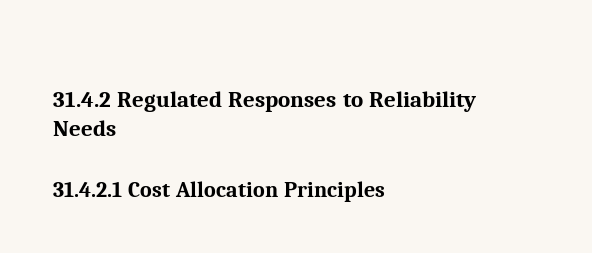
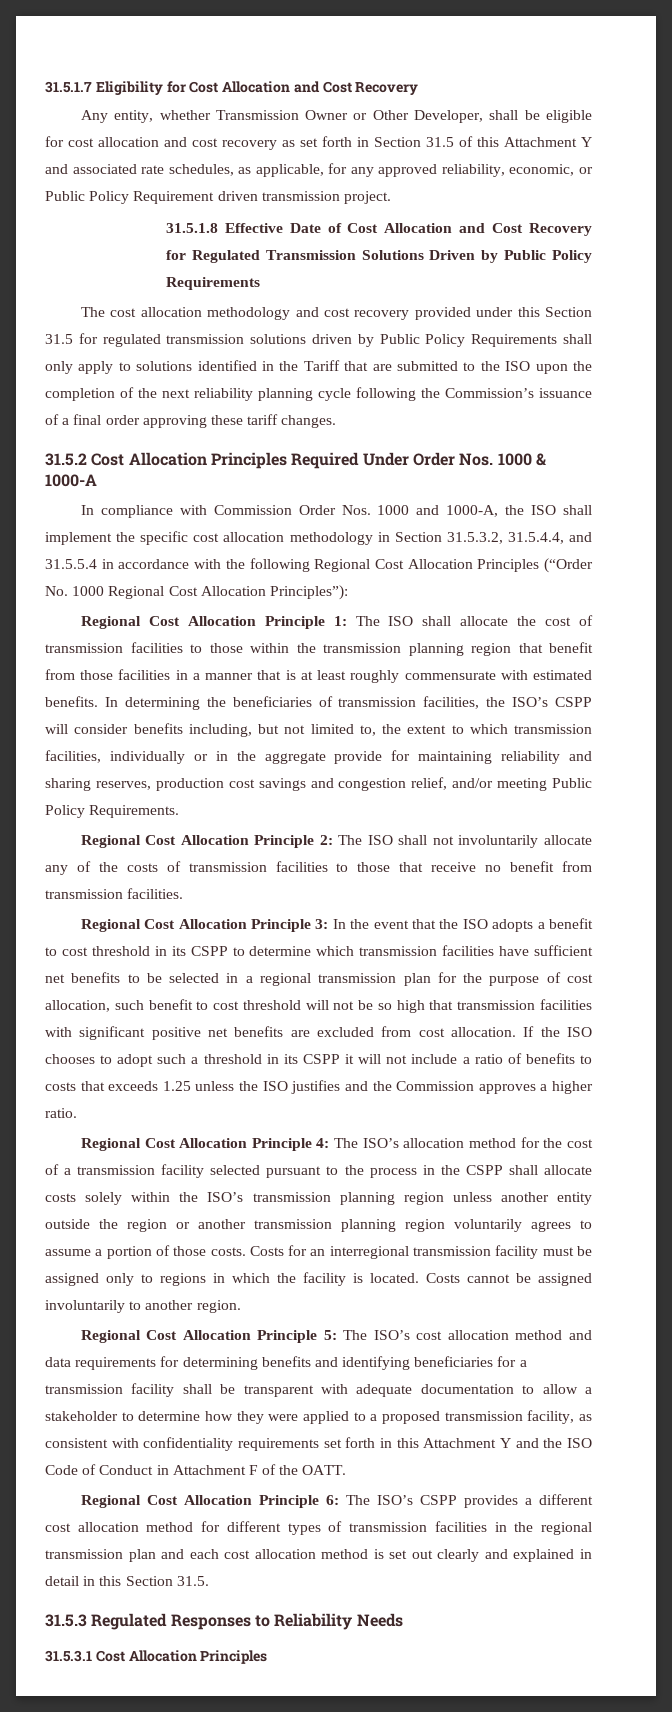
[53,91,111,107] 31.4.2 -> [45,81,419,95] [80,110,592,123] [45,136,592,150] [45,163,593,177] [45,191,391,204] [165,223,592,236] [165,250,592,263] [165,277,260,290] [80,307,593,320] [45,333,592,347] [45,360,592,374] [45,387,592,401] [45,414,337,428] [45,452,547,469] [45,474,97,487] [80,505,592,518] [45,531,593,545] [45,558,593,573] [45,585,348,600] [80,615,593,629] [45,642,593,656] [45,669,592,683] [45,696,592,710] [45,723,592,737] [45,750,592,764] [45,777,592,791] [45,805,180,818] [80,835,592,848] [45,861,592,875] [45,888,184,899] [80,918,594,932] [45,945,593,956] [45,972,593,986] [45,999,592,1013] [45,1026,592,1040] [45,1053,593,1067] [45,1080,594,1094] [45,1108,77,1118] [80,1137,593,1151] [45,1164,593,1178] [45,1192,593,1205] [45,1219,592,1232] [45,1245,593,1259] [45,1272,592,1286] [45,1300,241,1313] [80,1330,592,1343] [45,1356,527,1370] [45,1383,592,1397] [45,1410,593,1424] [45,1437,593,1451] [45,1464,347,1475] [80,1494,593,1508] [45,1521,593,1535] [45,1549,593,1562] [45,1576,209,1586] [45,1614,87,1627] 31.5.1.7 Eligibility for Cost Allocation and Cost Recovery // Any entity, whether Transmission Owner or Other Developer, shall be eligible for cost allocation and cost recovery as set forth in Section 31.5 of this Attachment Y and associated rate schedules, as applicable, for any approved reliability, economic, or Public Policy Requirement driven transmission project. // 31.5.1.8 Effective Date of Cost Allocation and Cost Recovery for Regulated Transmission Solutions Driven by Public Policy Requirements // The cost allocation methodology and cost recovery provided under this Section 31.5 for regulated transmission solutions driven by Public Policy Requirements shall only apply to solutions identified in the Tariff that are submitted to the ISO upon the completion of the next reliability planning cycle following the Commission’s issuance of a final order approving these tariff changes. // 31.5.2 Cost Allocation Principles Required Under Order Nos. 1000 & 1000-A // In compliance with Commission Order Nos. 1000 and 1000-A, the ISO shall implement the specific cost allocation methodology in Section 31.5.3.2, 31.5.4.4, and 31.5.5.4 in accordance with the following Regional Cost Allocation Principles (“Order No. 1000 Regional Cost Allocation Principles”): // Regional Cost Allocation Principle 1: The ISO shall allocate the cost of transmission facilities to those within the transmission planning region that benefit from those facilities in a manner that is at least roughly commensurate with estimated benefits. In determining the beneficiaries of transmission facilities, the ISO’s CSPP will consider benefits including, but not limited to, the extent to which transmission facilities, individually or in the aggregate provide for maintaining reliability and sharing reserves, production cost savings and congestion relief, and/or meeting Public Policy Requirements. // Regional Cost Allocation Principle 2: The ISO shall not involuntarily allocate any of the costs of transmission facilities to those that receive no benefit from transmission facilities. // Regional Cost Allocation Principle 3: In the event that the ISO adopts a benefit to cost threshold in its CSPP to determine which transmission facilities have sufficient net benefits to be selected in a regional transmission plan for the purpose of cost allocation, such benefit to cost threshold will not be so high that transmission facilities with significant positive net benefits are excluded from cost allocation. If the ISO chooses to adopt such a threshold in its CSPP it will not include a ratio of benefits to costs that exceeds 1.25 unless the ISO justifies and the Commission approves a higher ratio. // Regional Cost Allocation Principle 4: The ISO’s allocation method for the cost of a transmission facility selected pursuant to the process in the CSPP shall allocate costs solely within the ISO’s transmission planning region unless another entity outside the region or another transmission planning region voluntarily agrees to assume a portion of those costs. Costs for an interregional transmission facility must be assigned only to regions in which the facility is located. Costs cannot be assigned involuntarily to another region. // Regional Cost Allocation Principle 5: The ISO’s cost allocation method and data requirements for determining benefits and identifying beneficiaries for a transmission facility shall be transparent with adequate documentation to allow a stakeholder to determine how they were applied to a proposed transmission facility, as consistent with confidentiality requirements set forth in this Attachment Y and the ISO Code of Conduct in Attachment F of the OATT. // Regional Cost Allocation Principle 6: The ISO’s CSPP provides a different cost allocation method for different types of transmission facilities in the regional transmission plan and each cost allocation method is set out clearly and explained in detail in this Section 31.5. // 31.5.3
[53,181,122,197] 31.4.2.1 -> [45,1650,92,1662] 31.5.3.1

